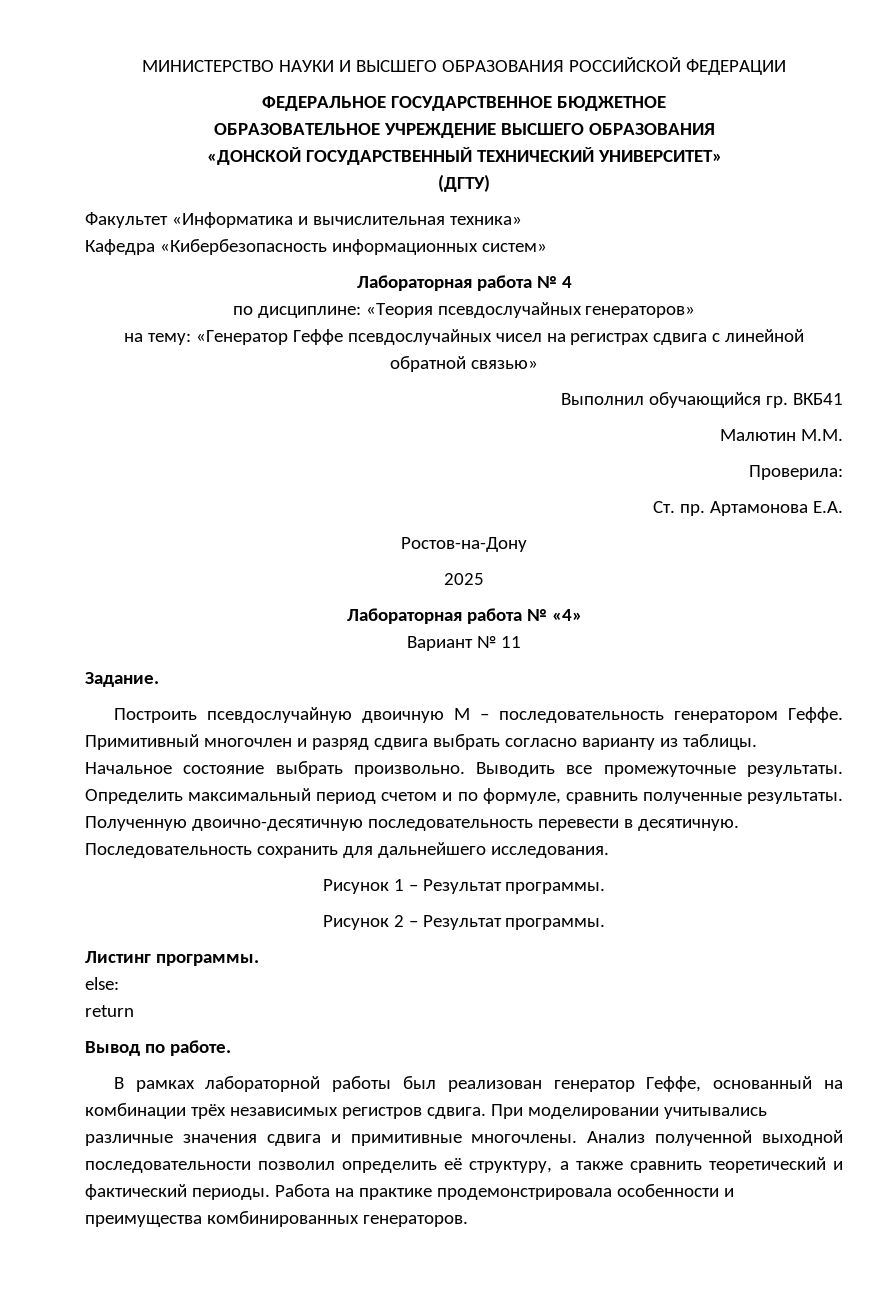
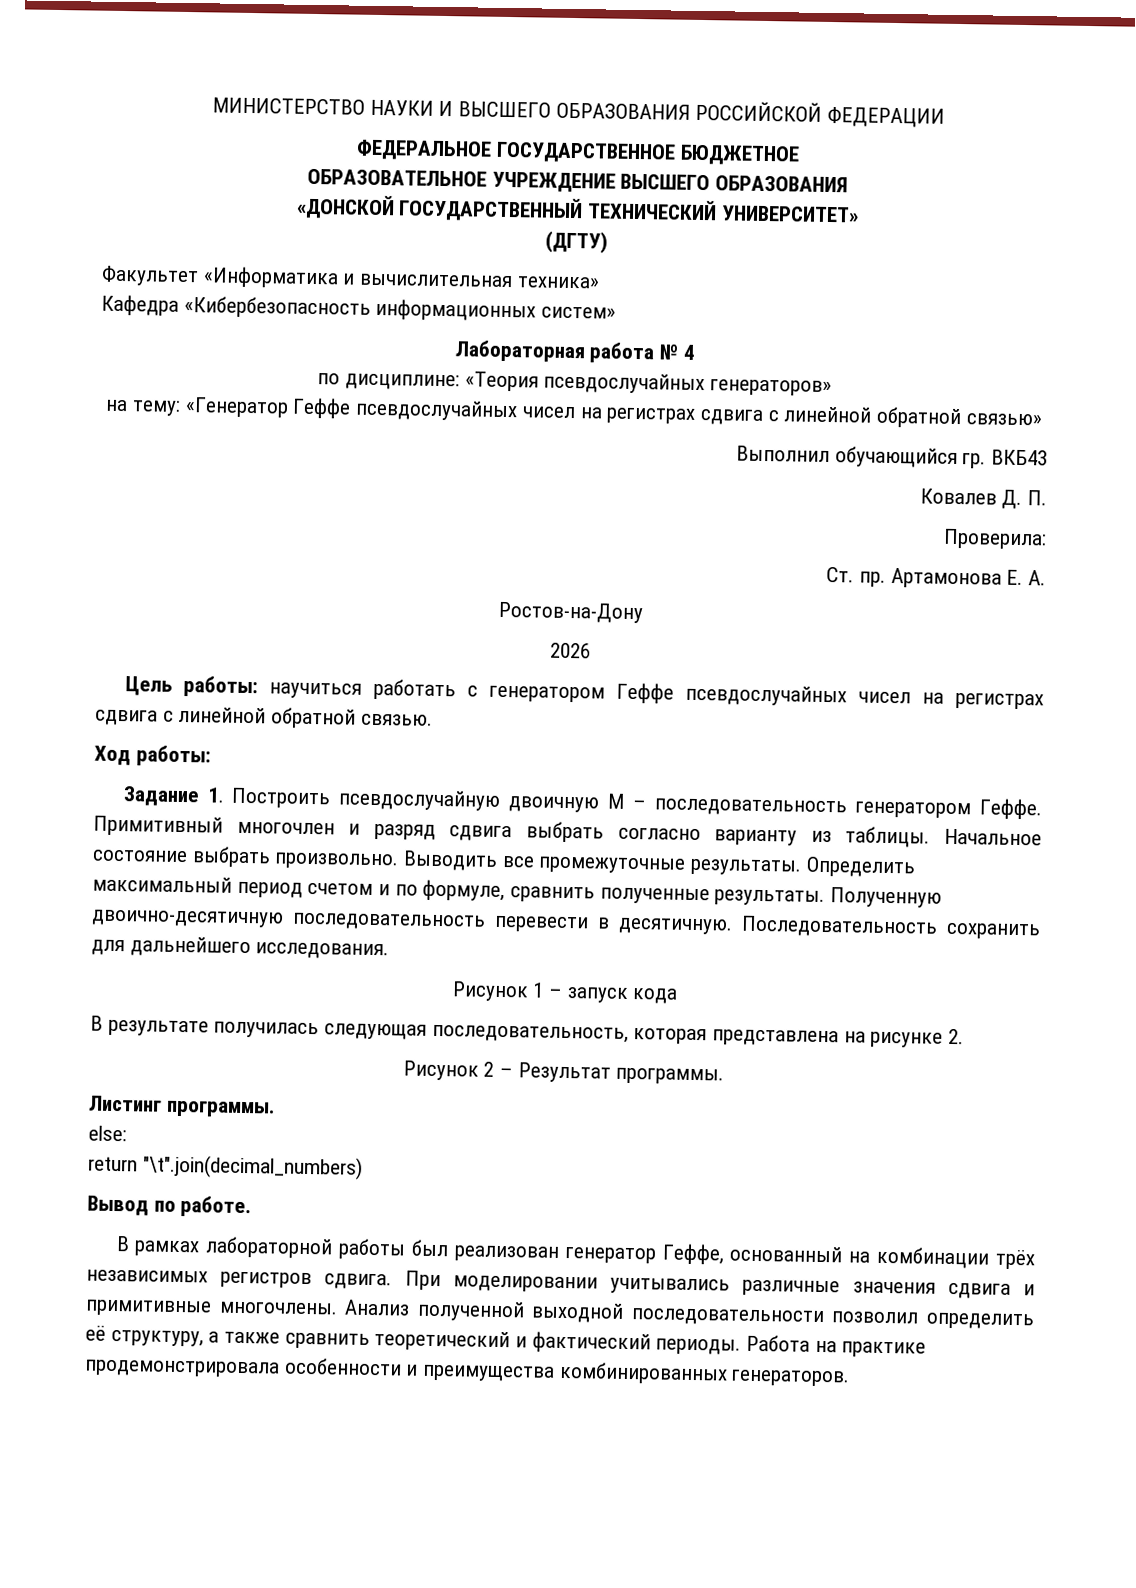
[793,393,843,405] [720,429,843,441] ВКБ41 // Малютин М.М. -> [990,449,1048,466] [919,488,1047,510] ВКБ43 // Ковалев Д. П.
[813,501,843,513] Е.А. -> [1006,569,1046,586] Е. А.
[444,573,484,585] [346,608,582,624] [407,636,521,651] [85,672,159,687] 2025 // Лабораторная работа № «4» // Вариант № 11 // Задание. // -> [550,642,591,659] [124,676,1044,710] [95,706,433,729] [94,745,211,767] [122,786,225,807] 2026 // Цель работы: научиться работать с генератором Геффе псевдослучайных чисел на регистрах сдвига с линейной обратной связью. // Ход работы: // Задание 1.
[422,879,606,894] Результат программы. -> [566,987,678,1004] [90,1015,965,1048] запуск кода // В результате получилась следующая последовательность, которая представлена на рисунке 2.
(134, 1011) none -> [142,1154,363,1180] "\t".join(decimal_numbers)

